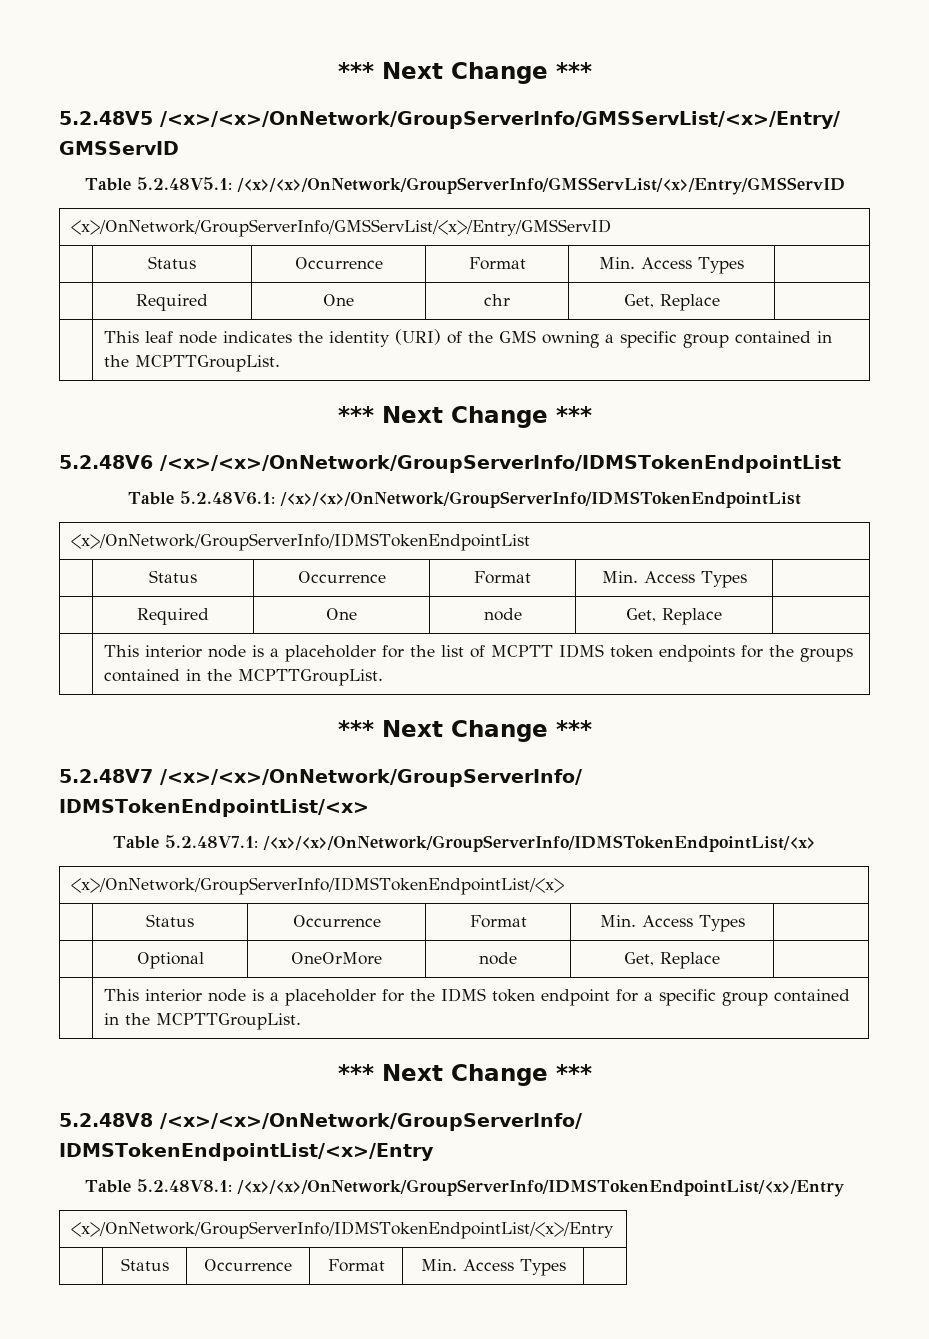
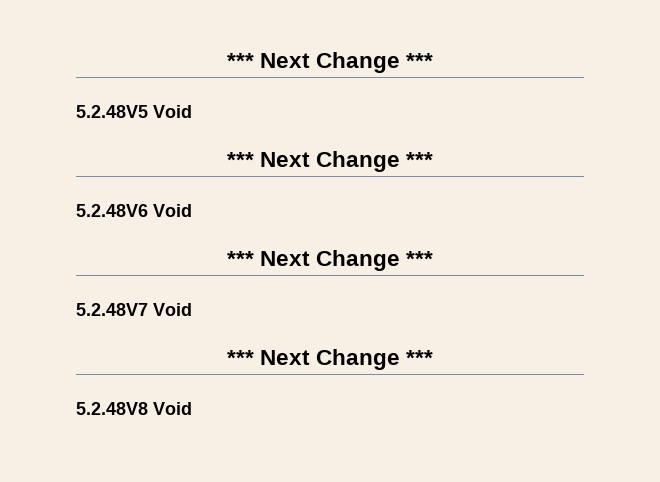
[160,111,840,129] [59,141,179,155] [84,177,845,195] [71,219,612,237] [148,256,196,269] [294,257,383,269] [468,257,526,270] [599,257,745,274] [136,294,208,311] [323,294,354,306] [484,294,510,306] [623,294,720,311] [104,329,833,348] [104,355,281,372] /<x>/<x>/OnNetwork/GroupServerInfo/GMSServList/<x>/Entry/ // GMSServID // Table 5.2.48V5.1: /<x>/<x>/OnNetwork/GroupServerInfo/GMSServList/<x>/Entry/GMSServID // <x>/OnNetwork/GroupServerInfo/GMSServList/<x>/Entry/GMSServID // | Status | Occurrence | Format | Min. Access Types | // | Required | One | chr | Get, Replace | // | This leaf node indicates the identity (URI) of the GMS owning a specific group contained in the MCPTTGroupList. -> [153,105,192,118] Void
[160,455,841,473] [127,491,802,508] [71,533,531,551] [149,570,197,583] [297,571,386,583] [474,571,531,584] [601,571,747,588] [137,608,209,625] [326,608,357,620] [483,608,522,621] [626,608,722,625] [104,644,854,662] [104,669,384,686] /<x>/<x>/OnNetwork/GroupServerInfo/IDMSTokenEndpointList // Table 5.2.48V6.1: /<x>/<x>/OnNetwork/GroupServerInfo/IDMSTokenEndpointList // <x>/OnNetwork/GroupServerInfo/IDMSTokenEndpointList // | Status | Occurrence | Format | Min. Access Types | // | Required | One | node | Get, Replace | // | This interior node is a placeholder for the list of MCPTT IDMS token endpoints for the groups contained in the MCPTTGroupList. -> [153,204,192,217] Void
[160,769,582,787] [59,799,369,817] [112,835,817,852] [71,877,565,895] [146,914,194,927] [292,915,381,927] [469,915,527,928] [599,915,745,932] [136,952,204,969] [291,952,382,965] [479,952,517,965] [624,952,720,969] [104,988,851,1006] [104,1013,302,1030] /<x>/<x>/OnNetwork/GroupServerInfo/ // IDMSTokenEndpointList/<x> // Table 5.2.48V7.1: /<x>/<x>/OnNetwork/GroupServerInfo/IDMSTokenEndpointList/<x> // <x>/OnNetwork/GroupServerInfo/IDMSTokenEndpointList/<x> // | Status | Occurrence | Format | Min. Access Types | // | Optional | OneOrMore | node | Get, Replace | // | This interior node is a placeholder for the IDMS token endpoint for a specific group contained in the MCPTTGroupList. -> [153,303,192,316] Void
[160,1113,582,1131] [59,1143,434,1161] [85,1179,844,1197] [71,1221,615,1239] [120,1258,169,1271] [204,1259,292,1271] [327,1259,385,1272] [420,1259,566,1276] /<x>/<x>/OnNetwork/GroupServerInfo/ // IDMSTokenEndpointList/<x>/Entry // Table 5.2.48V8.1: /<x>/<x>/OnNetwork/GroupServerInfo/IDMSTokenEndpointList/<x>/Entry // <x>/OnNetwork/GroupServerInfo/IDMSTokenEndpointList/<x>/Entry // | Status | Occurrence | Format | Min. Access Types | -> [153,402,192,415] Void

